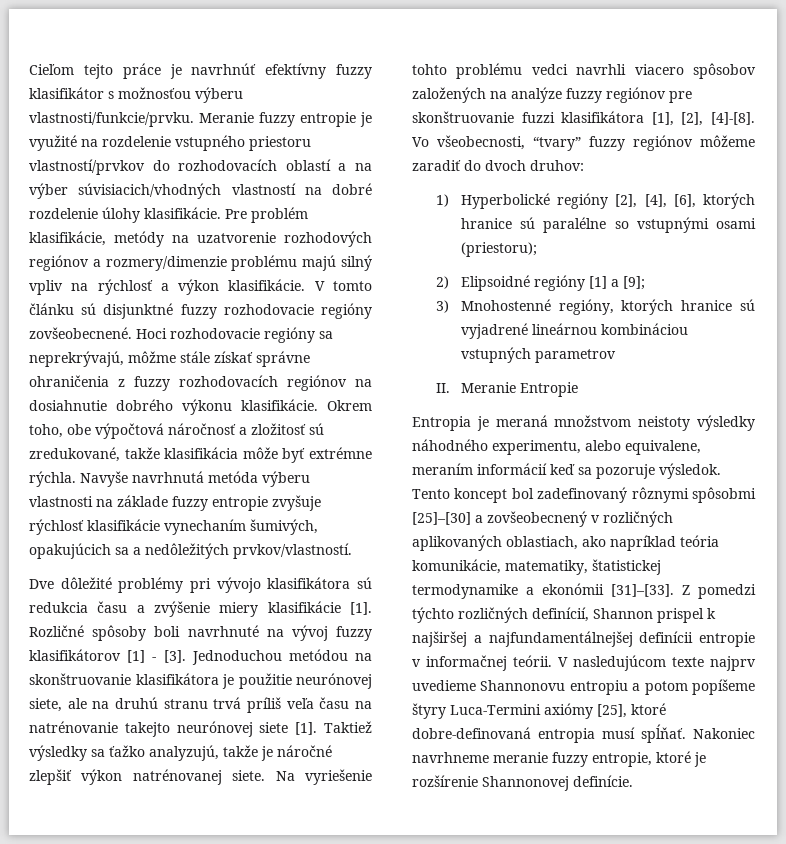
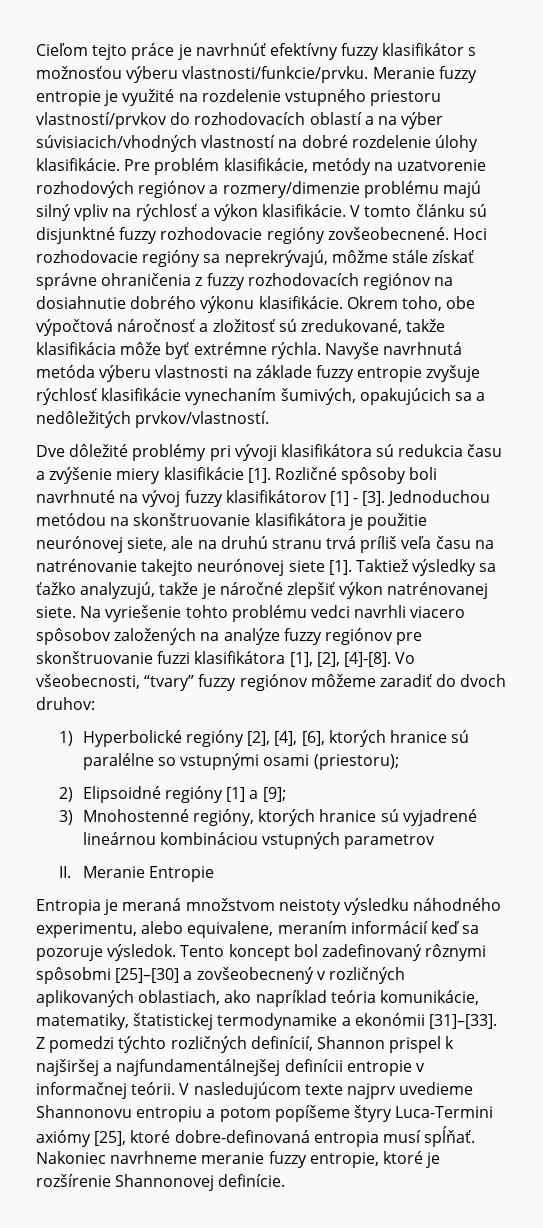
[216,577,261,593] vývojo -> [234,444,277,461] vývoji
[697,415,755,431] výsledky -> [343,898,409,915] výsledku

